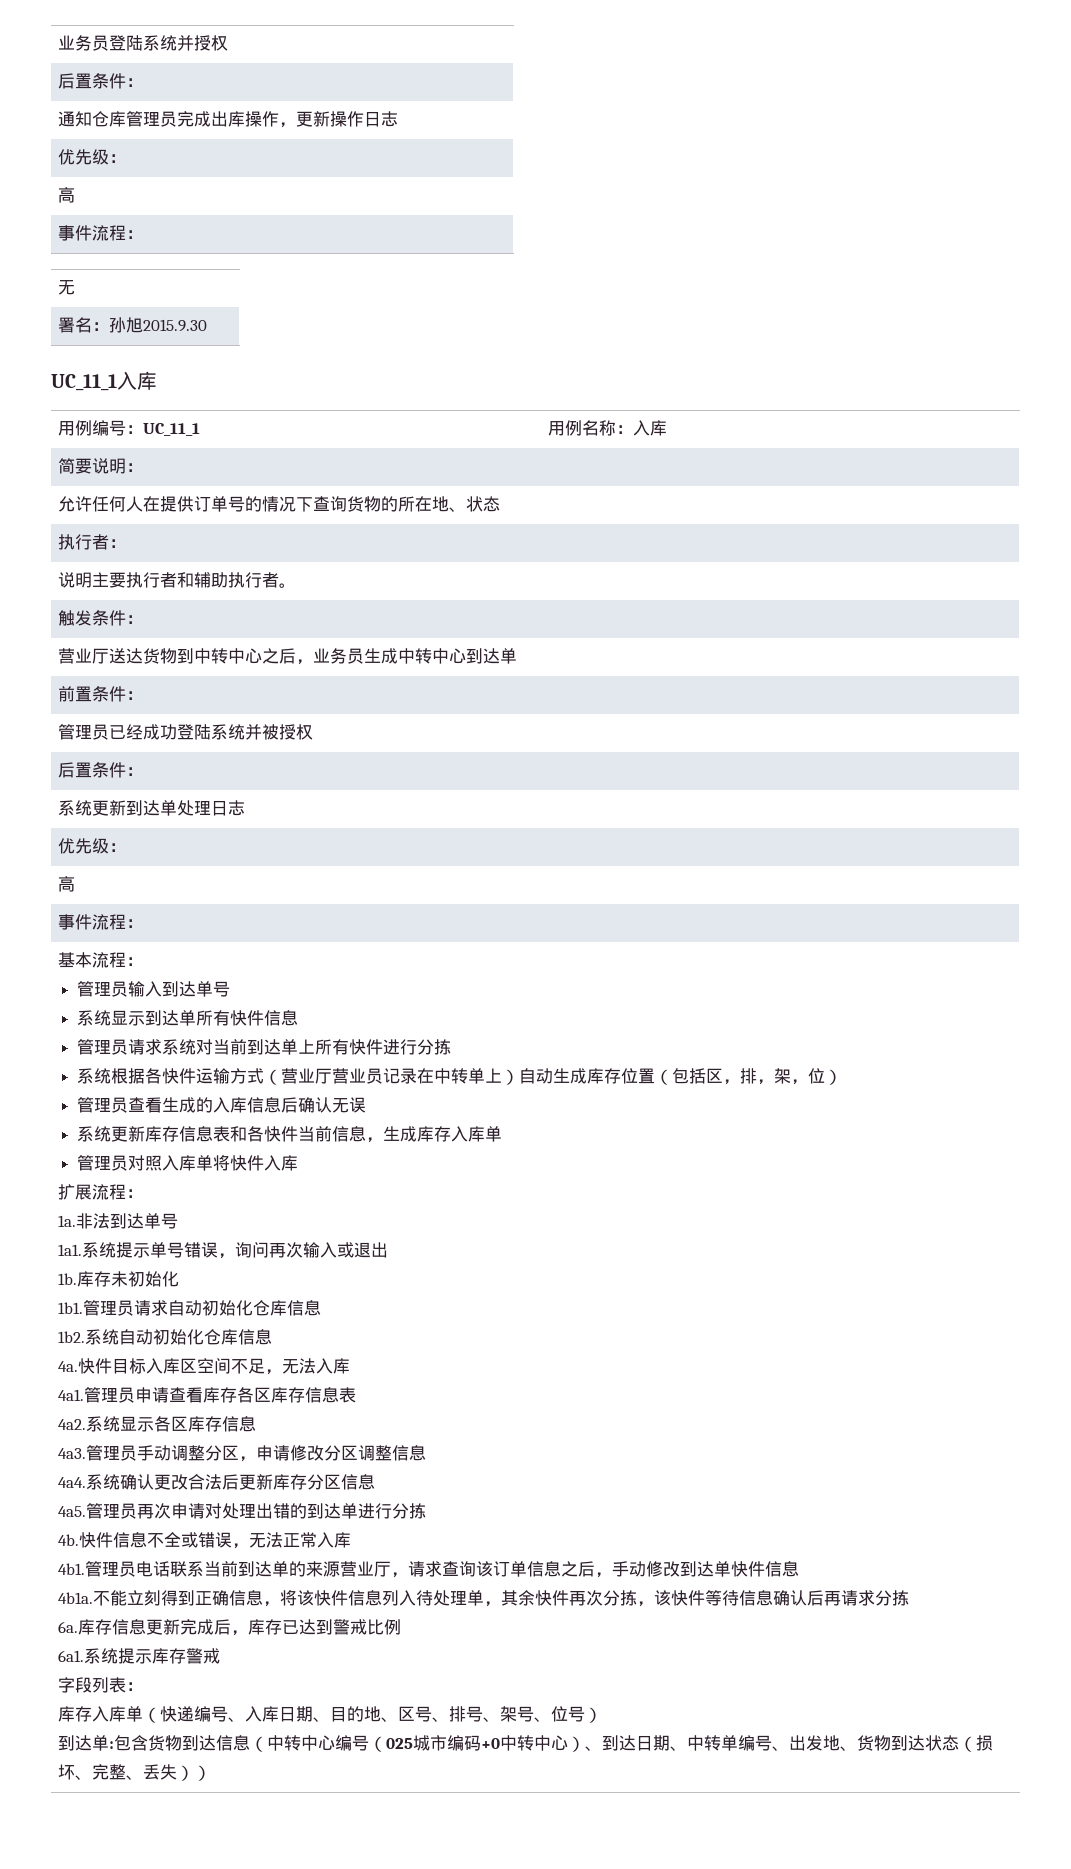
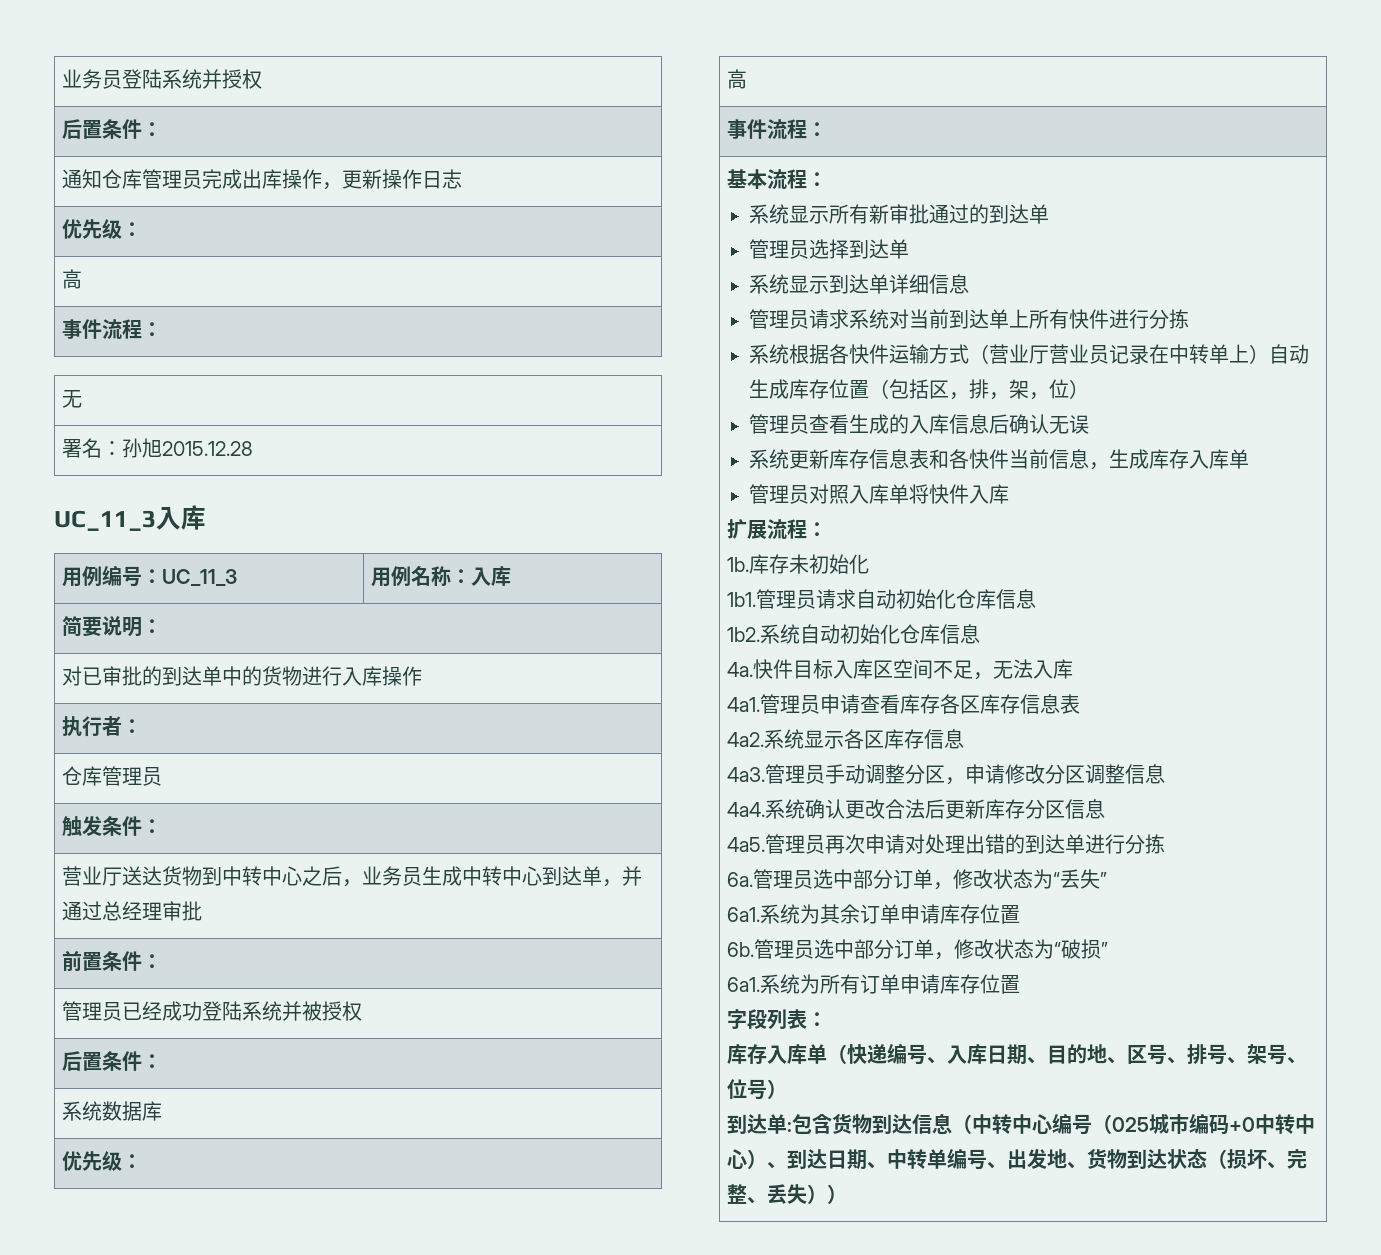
[143,319,208,332] [51,374,117,391] 2015.9.30 // UC_11_1 -> [162,441,254,456] [54,510,156,531] 2015.12.28 // UC_11_3
[143,423,201,436] UC_11_1 -> [162,569,238,587] UC_11_3
[58,496,501,512] [58,534,127,550] [58,572,297,588] 允许任何人在提供订单号的情况下查询货物的所在地、状态 // 执行者： // 说明主要执行者和辅助执行者。 -> [62,666,423,686] [62,716,143,737] [62,766,163,786] 对已审批的到达单中的货物进行入库操作 // 执行者： // 仓库管理员
(518, 656) none -> [602,866,643,887] [62,901,203,921] ，并通过总经理审批
[92,800,246,816] 更新到达单处理日志 -> [102,1101,163,1121] 数据库
[76,981,230,997] // 管理员输入到达单号 -> [749,204,1050,224] [749,239,910,259] // 系统显示所有新审批通过的到达单 // 管理员选择到达单
[195,1010,264,1026] 所有快件 -> [889,274,930,294] 详细
[58,1213,179,1229] [58,1242,389,1259] // 1a.非法到达单号 // 1a1.系统提示单号错误，询问再次输入或退出 -> (828, 529) none
[58,1532,352,1549] [58,1561,800,1578] [58,1590,910,1607] [58,1619,402,1636] [58,1648,221,1664] 4b.快件信息不全或错误，无法正常入库 // 4b1.管理员电话联系当前到达单的来源营业厅，请求查询该订单信息之后，手动修改到达单快件信息 // 4b1a.不能立刻得到正确信息，将该快件信息列入待处理单，其余快件再次分拣，该快件等待信息确认后再请求分拣 // 6a.库存信息更新完成后，库存已达到警戒比例 // 6a1.系统提示库存警戒 -> [727,869,1108,890] [727,904,1021,924] [727,939,1109,960] [727,974,1021,994] 6a.管理员选中部分订单，修改状态为“丢失” // 6a1.系统为其余订单申请库存位置 // 6b.管理员选中部分订单，修改状态为“破损” // 6a1.系统为所有订单申请库存位置

